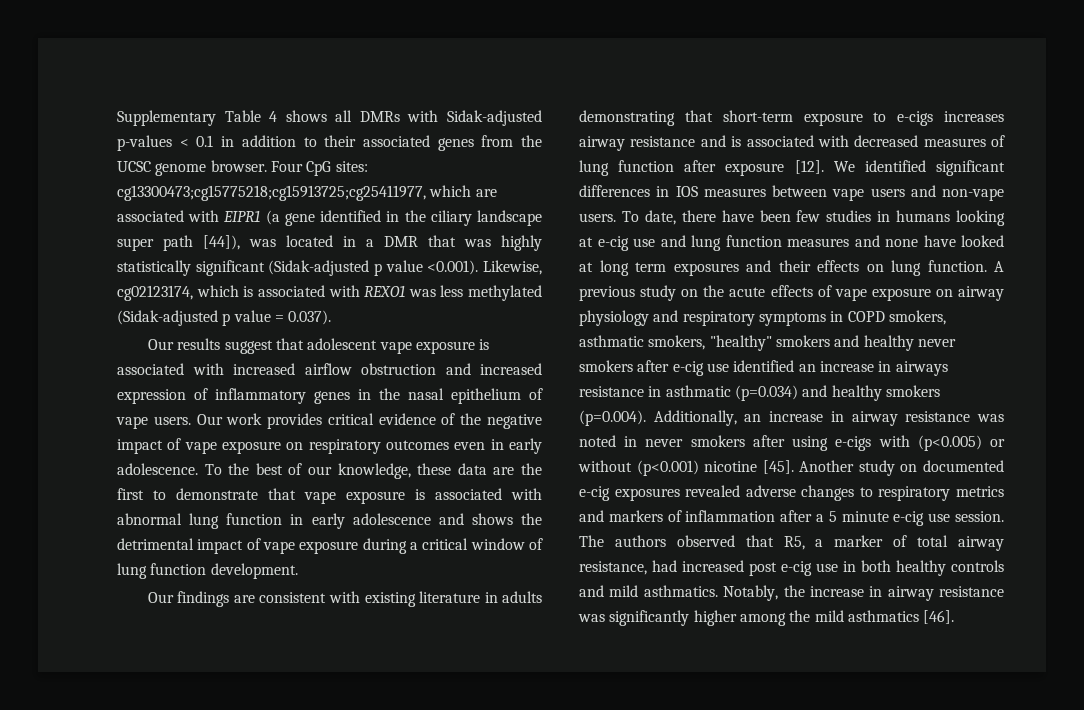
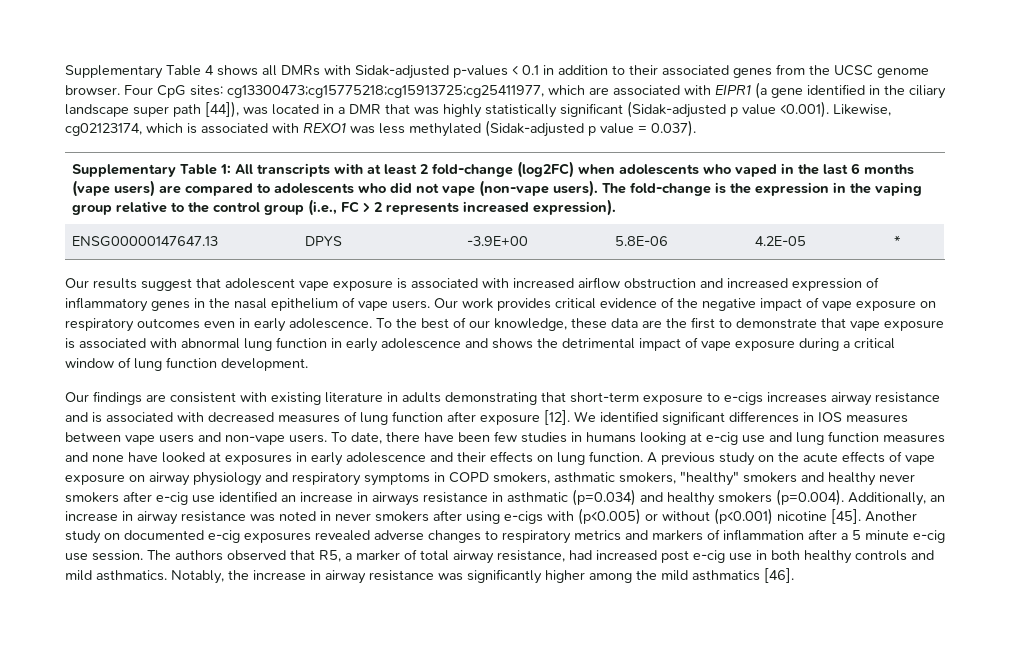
(332, 317) none -> [71,161,914,178] [71,180,922,197] [71,199,616,216] [71,236,218,247] [304,236,342,246] [466,236,528,246] [615,236,668,246] [755,236,806,246] [893,235,901,246] // Supplementary Table 1: All transcripts with at least 2 fold-change (log2FC) when adolescents who vaped in the last 6 months (vape users) are compared to adolescents who did not vape (non-vape users). The fold-change is the expression in the vaping group relative to the control group (i.e., FC > 2 represents increased expression). // ENSG00000147647.13 | DPYS | -3.9E+00 | 5.8E-06 | 4.2E-05 | *
[599,260,739,276] long term exposures -> [225,452,426,466] exposures in early adolescence

